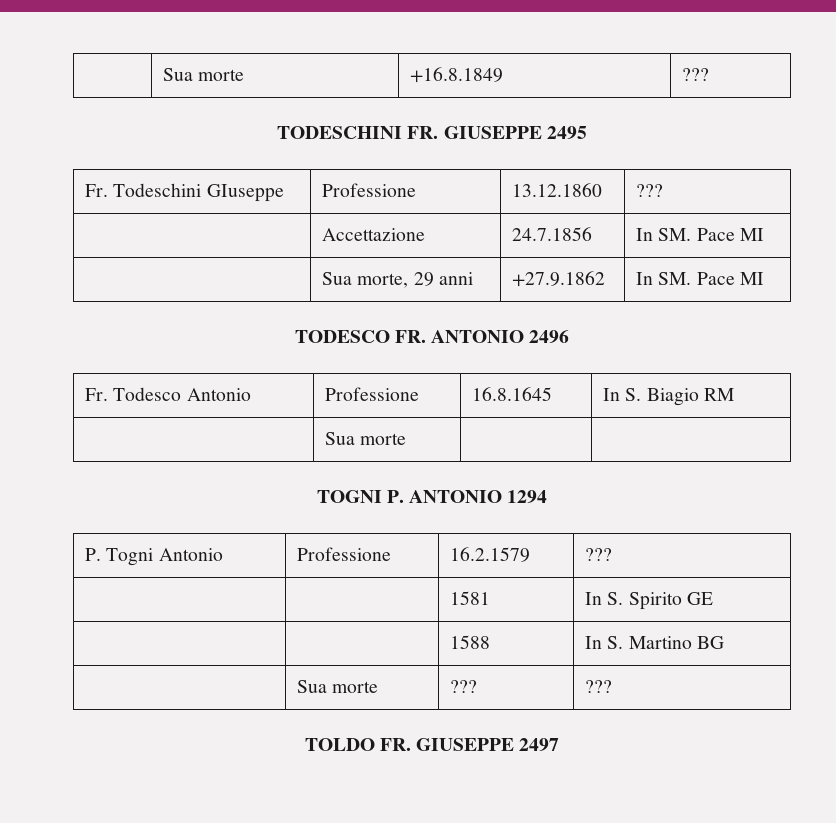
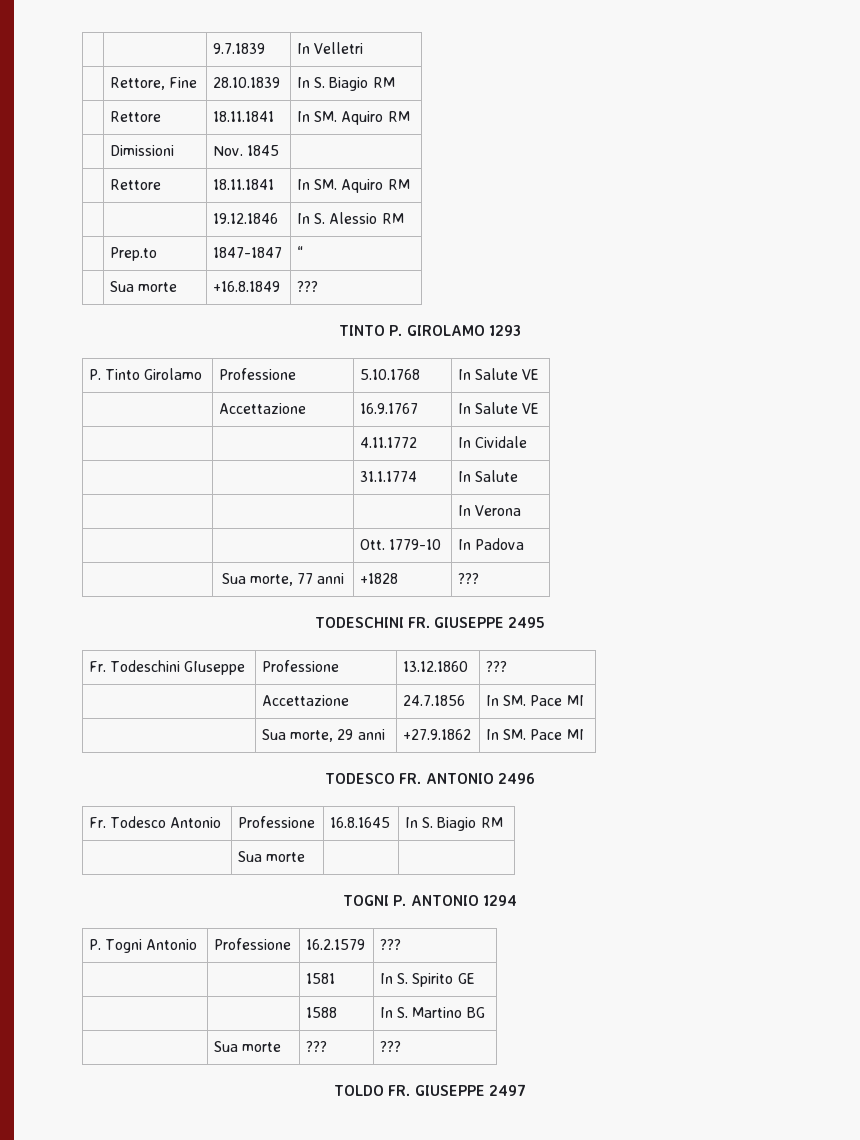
[163,68,245,81] [410,67,504,83] | Sua morte | +16.8.1849 -> [212,43,265,54] [296,42,364,54] [109,77,198,90] [212,77,280,88] [296,77,395,91] [109,111,161,122] [212,111,274,122] [296,111,410,125] [109,145,174,156] [212,145,280,156] [109,179,161,190] [212,179,274,190] [296,179,410,193] [212,213,278,224] [296,212,404,224] [109,247,157,261] [212,247,282,258] [296,246,303,258] [109,281,178,292] [212,281,280,292] [296,281,318,292] [339,325,521,336] [88,368,203,380] [218,368,296,380] [359,369,420,380] [457,368,540,380] [218,403,306,414] [359,403,418,414] [457,402,540,414] [359,437,417,448] [457,436,528,448] [359,471,417,482] [457,470,519,482] [457,505,522,516] [359,539,442,550] [457,538,525,550] [221,573,345,586] [359,573,398,584] | | 9.7.1839 | In Velletri // | Rettore, Fine | 28.10.1839 | In S. Biagio RM // | Rettore | 18.11.1841 | In SM. Aquiro RM // | Dimissioni | Nov. 1845 | // | Rettore | 18.11.1841 | In SM. Aquiro RM // | | 19.12.1846 | In S. Alessio RM // | Prep.to | 1847-1847 | “ // | Sua morte | +16.8.1849 | ??? // TINTO P. GIROLAMO 1293 // P. Tinto Girolamo | Professione | 5.10.1768 | In Salute VE // | Accettazione | 16.9.1767 | In Salute VE // | | 4.11.1772 | In Cividale // | | 31.1.1774 | In Salute // | | | In Verona // | | Ott. 1779-10 | In Padova // | Sua morte, 77 anni | +1828

